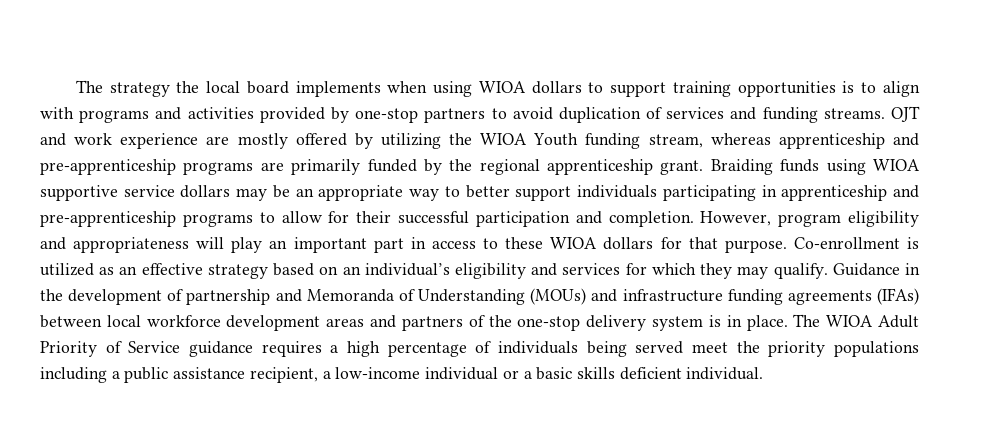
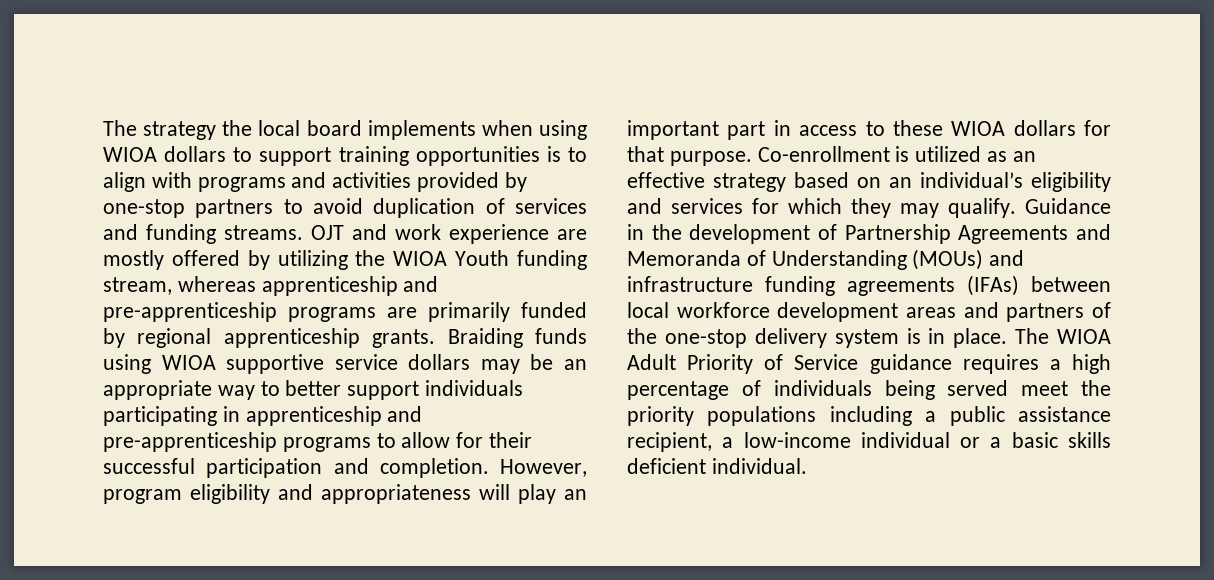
[449,159,473,171] the -> (125, 338) none
[660,160,704,175] grant. -> [372,329,436,348] grants.
[186,289,271,305] partnership -> [844,224,1069,244] Partnership Agreements

